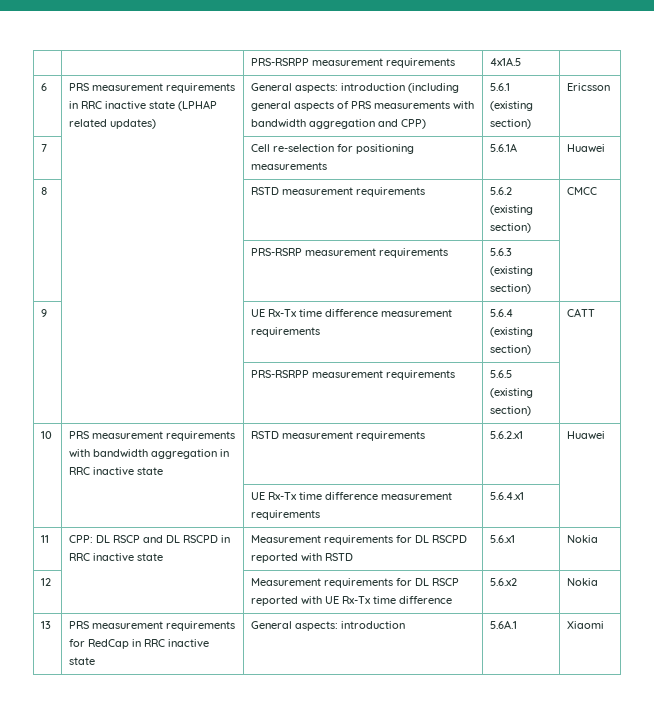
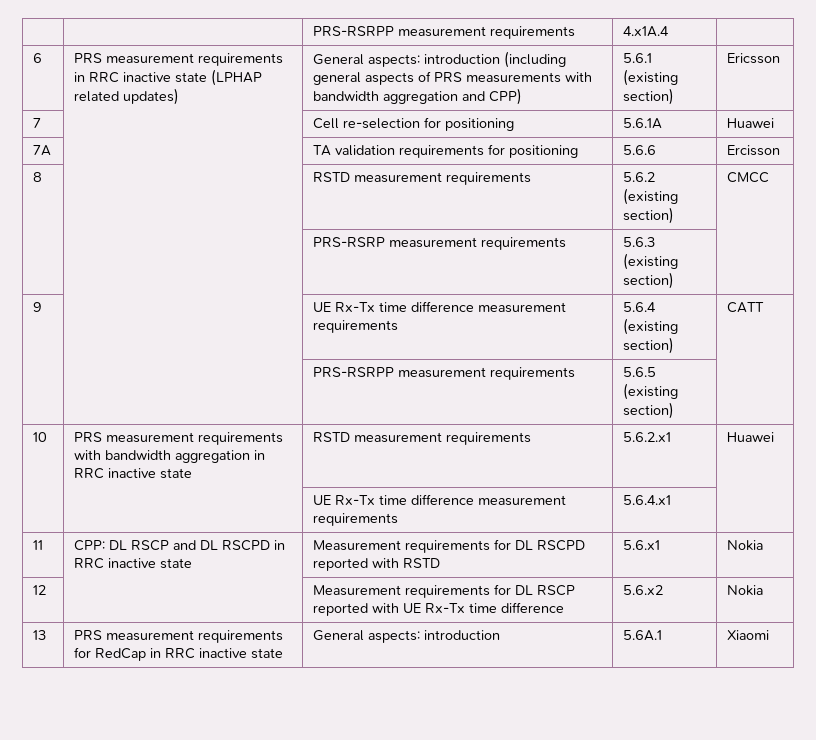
[251,58,456,68] [490,57,522,66] | | PRS-RSRPP measurement requirements | 4x1A.5 -> [313,26,576,39] [623,26,670,37] | | PRS-RSRPP measurement requirements | 4.x1A.4
[251,162,328,170] measurements -> (515, 124) none
(606, 148) none -> [33,145,52,156] [313,144,579,158] [623,145,657,155] [727,145,781,156] // 7A | | TA validation requirements for positioning | 5.6.6 | Ercisson

